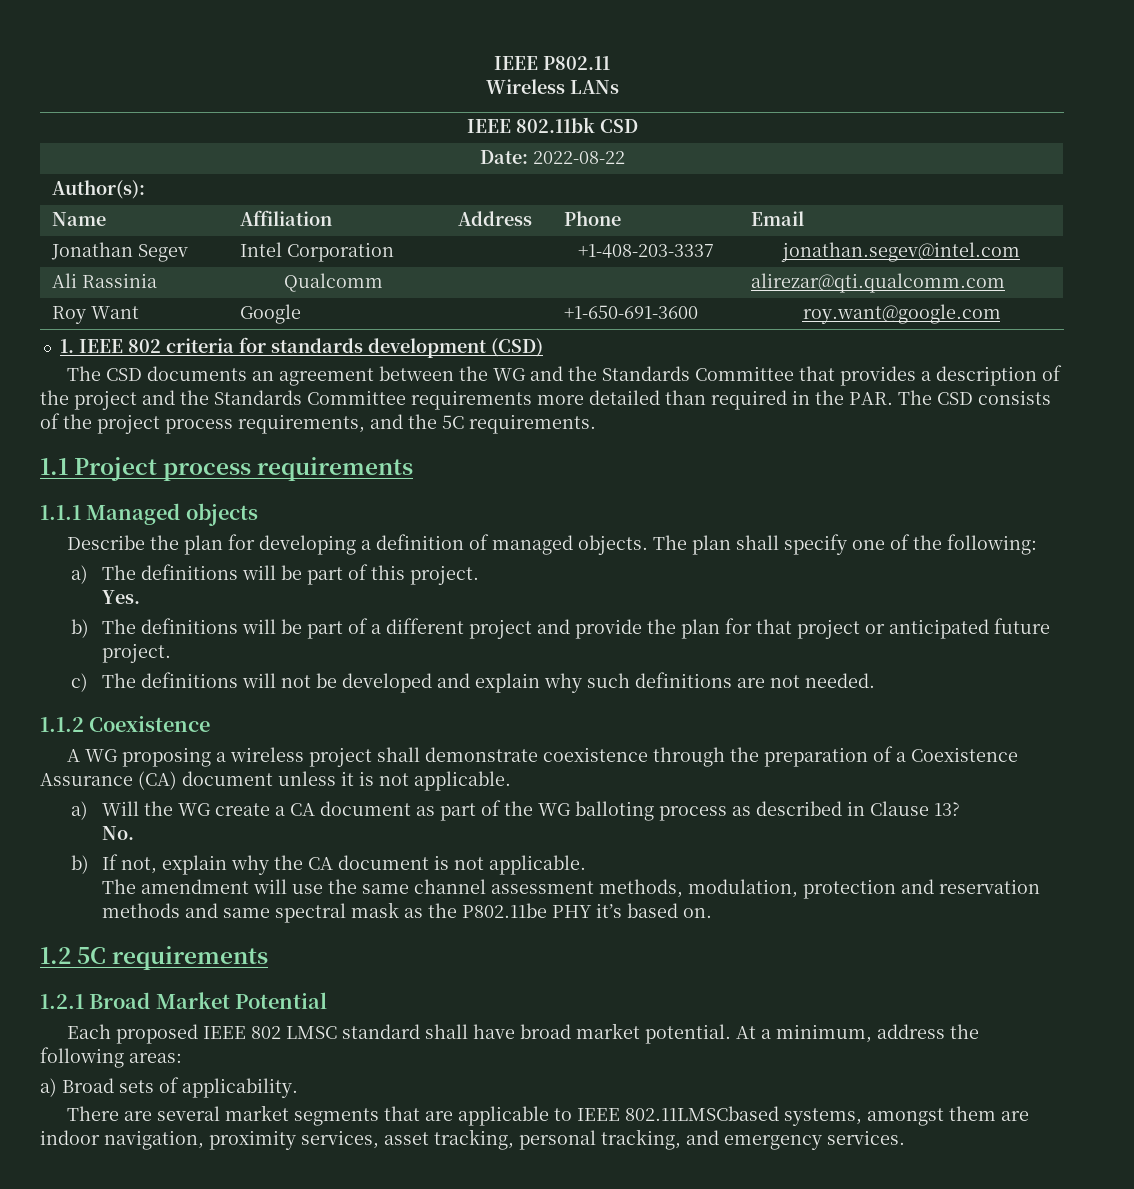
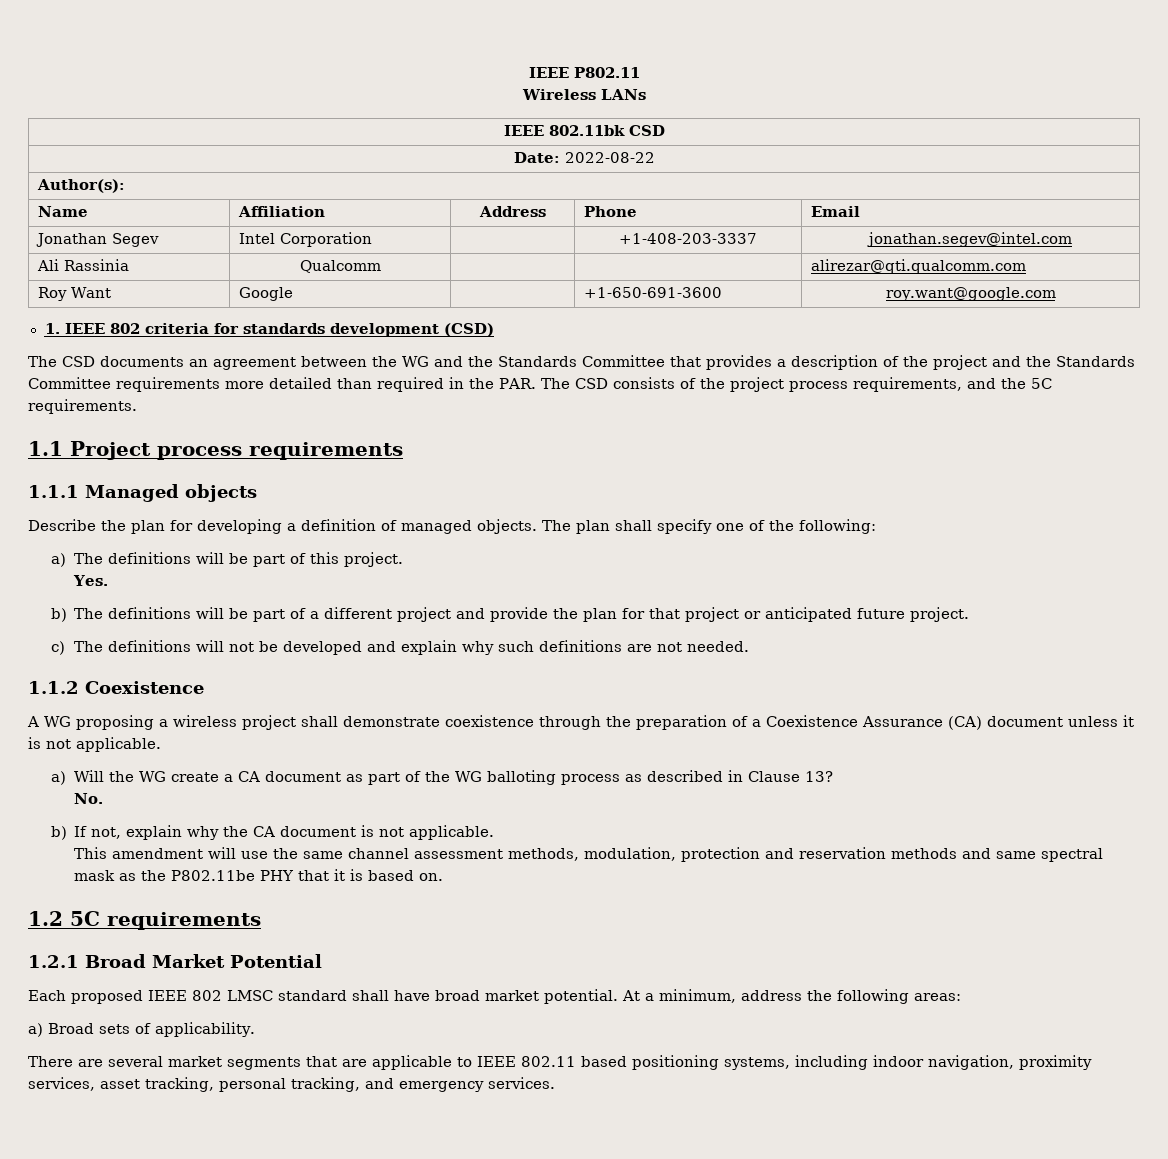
[102,879,137,894] The -> [73,847,107,859] This
[596,903,623,918] it’s -> [297,869,363,881] that it is
[624,1106,1029,1126] 802.11LMSCbased systems, amongst them are -> [521,1055,868,1070] 802.11 based positioning systems, including

